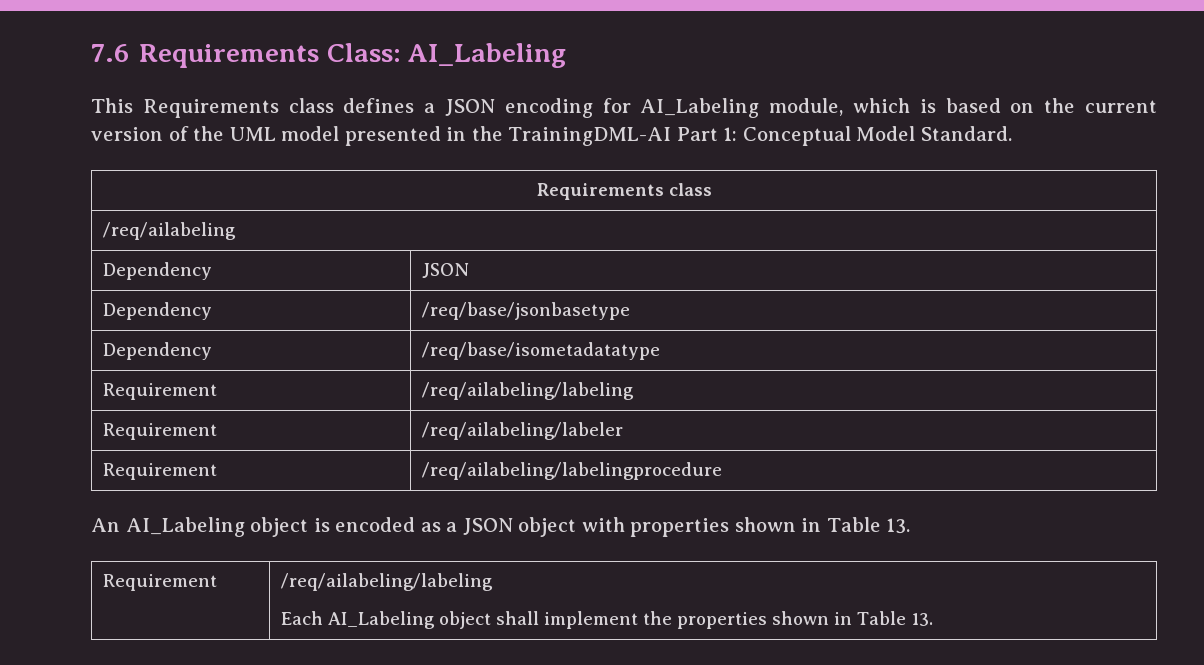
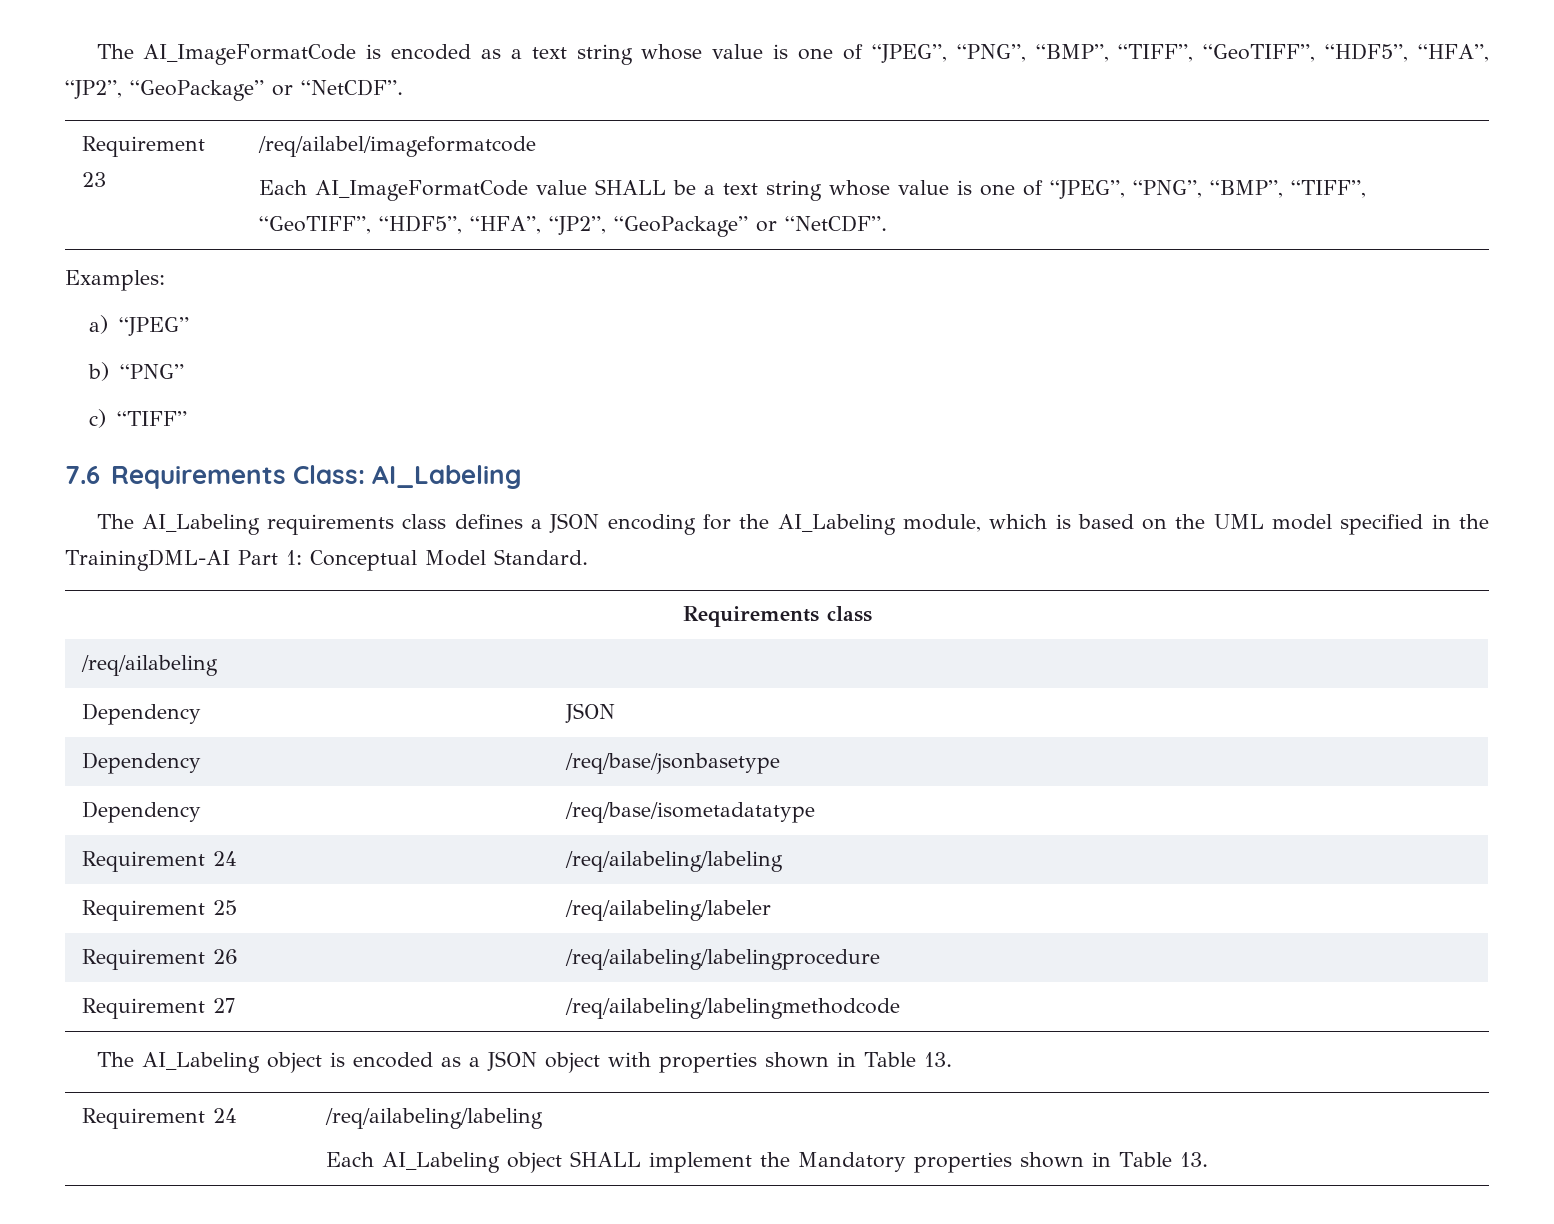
(91, 53) none -> [96,43,1490,65] [65,79,403,101] [81,136,205,157] [81,172,106,187] [257,136,536,157] [258,179,1366,201] [258,215,887,237] [65,270,165,291] [89,315,190,336] [88,362,185,381] [89,409,188,428] The AI_ImageFormatCode is encoded as a text string whose value is one of “JPEG”, “PNG”, “BMP”, “TIFF”, “GeoTIFF”, “HDF5”, “HFA”, “JP2”, “GeoPackage” or “NetCDF”. // Requirement 23 | /req/ailabel/imageformatcode // Each AI_ImageFormatCode value SHALL be a text string whose value is one of “JPEG”, “PNG”, “BMP”, “TIFF”, “GeoTIFF”, “HDF5”, “HFA”, “JP2”, “GeoPackage” or “NetCDF”. // Examples: // a) “JPEG” // b) “PNG” // c) “TIFF” //
[91,98,279,118] This Requirements -> [96,514,395,535] The AI_Labeling requirements
(631, 105) none -> [739,514,770,529] the
[1084,100,1157,113] [91,126,225,141] current version of the -> (1206, 521) none
[344,126,441,146] presented -> [1340,514,1424,535] specified
(218, 391) none -> [212,851,237,866] 24
(218, 431) none -> [212,900,237,915] 25
(218, 471) none -> [212,949,238,964] 26
[91,518,120,532] // An -> [81,998,235,1019] [564,998,900,1019] [96,1052,134,1067] // Requirement 27 | /req/ailabeling/labelingmethodcode // The
(218, 582) none -> [212,1108,237,1123] 24
[496,611,540,625] shall -> [569,1151,641,1167] SHALL
(673, 618) none -> [797,1152,906,1172] Mandatory

